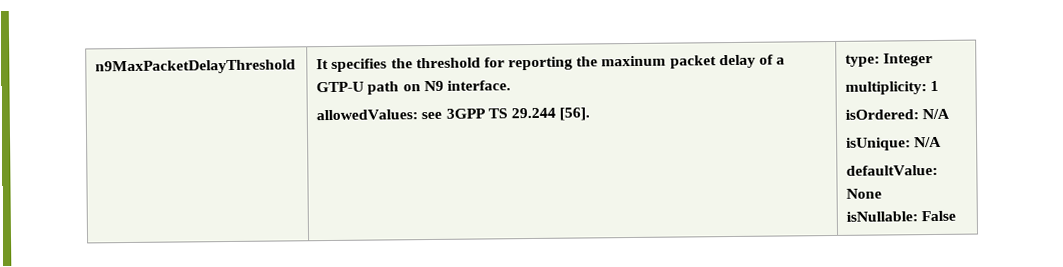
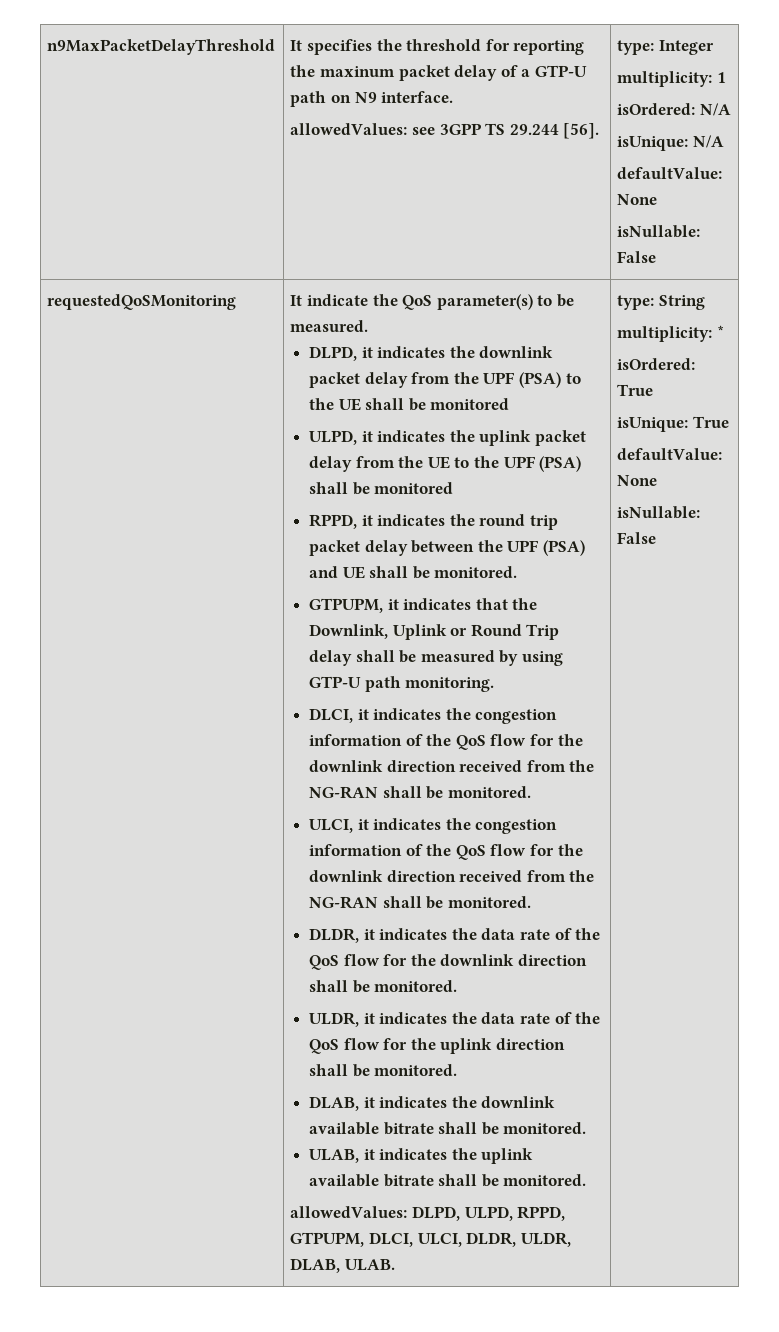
(957, 216) none -> [47,294,237,310] [290,294,574,310] [290,320,369,332] [309,346,554,361] [309,372,581,388] [309,398,510,411] [309,430,587,446] [309,456,582,472] [309,482,454,495] [309,514,559,530] [309,540,586,556] [309,566,518,579] [309,598,538,613] [309,624,560,640] [309,650,564,666] [309,676,495,692] [309,708,558,724] [309,734,583,750] [309,760,595,772] [309,786,531,799] [309,818,558,834] [309,844,583,860] [309,870,595,882] [309,896,531,909] [309,928,601,943] [309,954,588,970] [309,980,458,993] [309,1012,601,1027] [309,1038,566,1054] [309,1064,458,1077] [309,1096,556,1111] [309,1122,587,1135] [309,1148,534,1164] [309,1174,587,1187] [290,1206,566,1221] [290,1232,571,1247] [290,1258,396,1273] [617,295,706,310] [617,325,725,342] [617,358,696,370] [617,384,654,396] [617,416,730,432] [617,448,723,460] [617,475,658,486] [617,506,701,519] [617,532,657,544] // requestedQoSMonitoring | It indicate the QoS parameter(s) to be measured. // DLPD, it indicates the downlink packet delay from the UPF (PSA) to the UE shall be monitored // ULPD, it indicates the uplink packet delay from the UE to the UPF (PSA) shall be monitored // RPPD, it indicates the round trip packet delay between the UPF (PSA) and UE shall be monitored. // GTPUPM, it indicates that the Downlink, Uplink or Round Trip delay shall be measured by using GTP-U path monitoring. // DLCI, it indicates the congestion information of the QoS flow for the downlink direction received from the NG-RAN shall be monitored. // ULCI, it indicates the congestion information of the QoS flow for the downlink direction received from the NG-RAN shall be monitored. // DLDR, it indicates the data rate of the QoS flow for the downlink direction shall be monitored. // ULDR, it indicates the data rate of the QoS flow for the uplink direction shall be monitored. // DLAB, it indicates the downlink available bitrate shall be monitored. // ULAB, it indicates the uplink available bitrate shall be monitored. // allowedValues: DLPD, ULPD, RPPD, GTPUPM, DLCI, ULCI, DLDR, ULDR, DLAB, ULAB. | type: String // multiplicity: * // isOrdered: True // isUnique: True // defaultValue: None // isNullable: False

